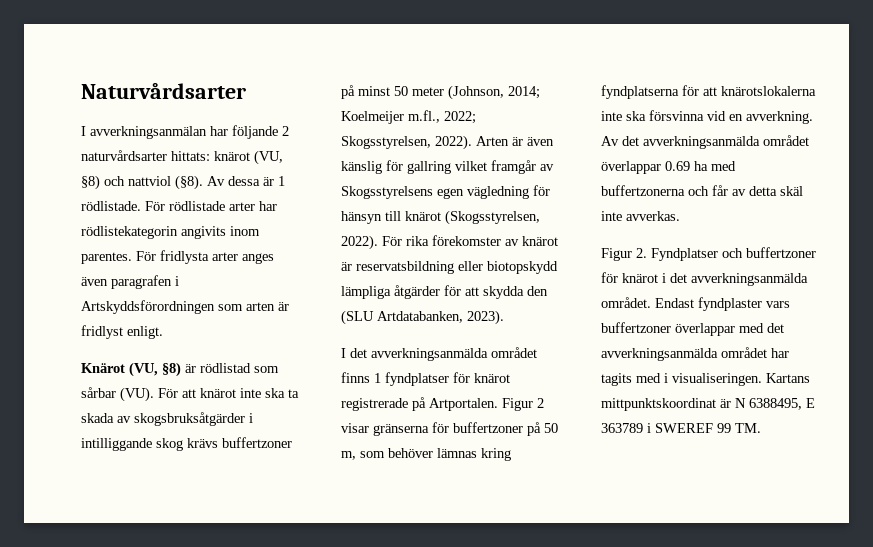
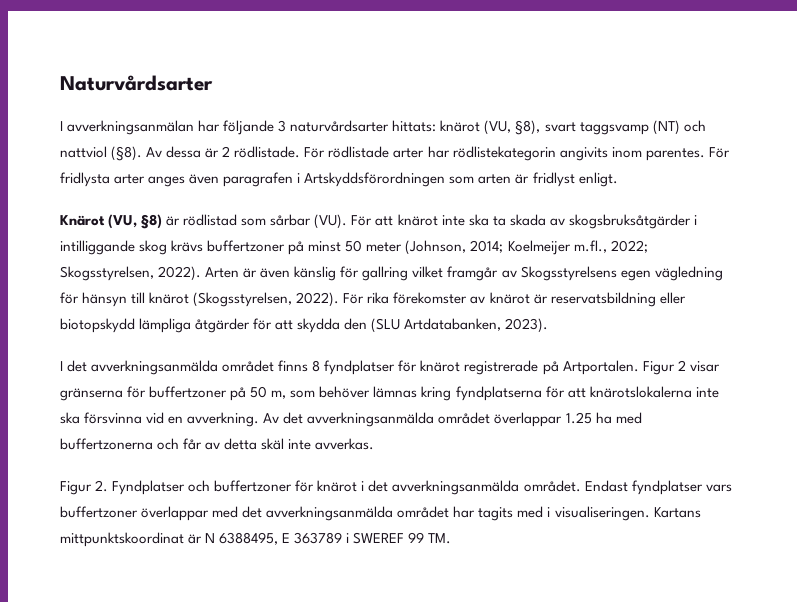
[282,126,289,136] 2 -> [278,120,287,132] 3
[81,175,100,190] §8) -> [515,120,680,135] §8), svart taggsvamp (NT)
[278,176,285,186] 1 -> [222,146,231,157] 2
[374,373,381,383] 1 -> [312,360,321,372] 8
[665,161,690,171] 0.69 -> [565,412,592,424] 1.25
[698,297,762,311] fyndplaster -> [631,480,703,495] fyndplatser

